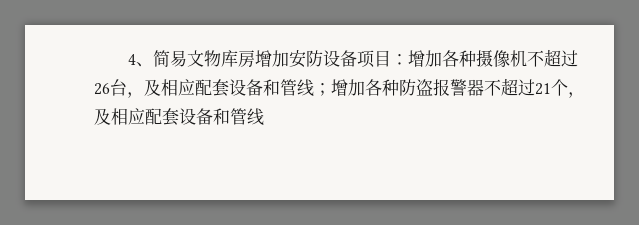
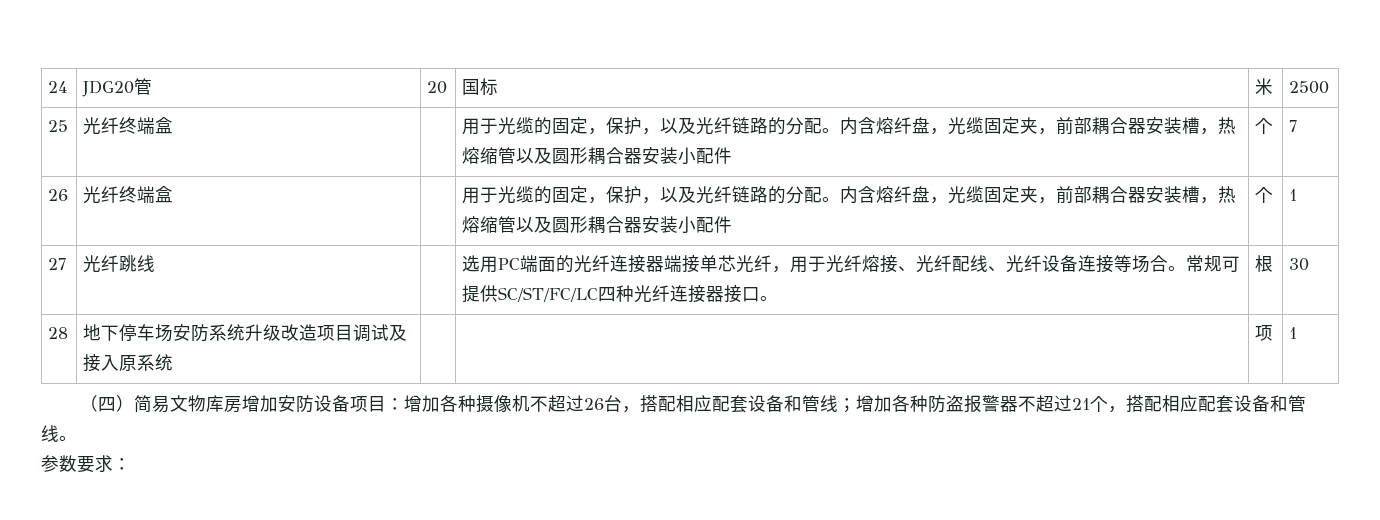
[127,54,153,67] 4、 -> [48,81,69,93] [82,78,153,97] [427,81,448,94] [462,78,499,96] [1255,78,1274,95] [1289,81,1330,94] [48,120,69,132] [83,117,174,135] [462,117,1237,135] [462,147,733,165] [1255,117,1274,134] [1289,120,1298,132] [48,189,69,201] [83,186,174,204] [462,186,1237,204] [462,216,733,234] [1255,186,1274,203] [1289,189,1298,201] [48,258,67,270] [83,255,156,273] [462,255,1241,273] [462,285,779,303] [1255,255,1274,272] [1289,258,1310,271] [48,327,69,339] [83,324,408,342] [83,354,174,372] [1255,325,1274,341] [1289,327,1298,339] [79,395,134,412] 24 | JDG20管 | 20 | 国标 | 米 | 2500 // 25 | 光纤终端盒 | | 用于光缆的固定，保护，以及光纤链路的分配。内含熔纤盘，光缆固定夹，前部耦合器安装槽，热熔缩管以及圆形耦合器安装小配件 | 个 | 7 // 26 | 光纤终端盒 | | 用于光缆的固定，保护，以及光纤链路的分配。内含熔纤盘，光缆固定夹，前部耦合器安装槽，热熔缩管以及圆形耦合器安装小配件 | 个 | 1 // 27 | 光纤跳线 | | 选用PC端面的光纤连接器端接单芯光纤，用于光纤熔接、光纤配线、光纤设备连接等场合。常规可提供SC/ST/FC/LC四种光纤连接器接口。 | 根 | 30 // 28 | 地下停车场安防系统升级改造项目调试及接入原系统 | | | 项 | 1 // （四）
[144,79,161,96] 及 -> [639,395,676,413] 搭配
[94,108,264,126] 及相应配套设备和管线 -> [1125,395,1306,413] [41,425,77,442] [41,455,131,473] 搭配相应配套设备和管线。 // 参数要求：

